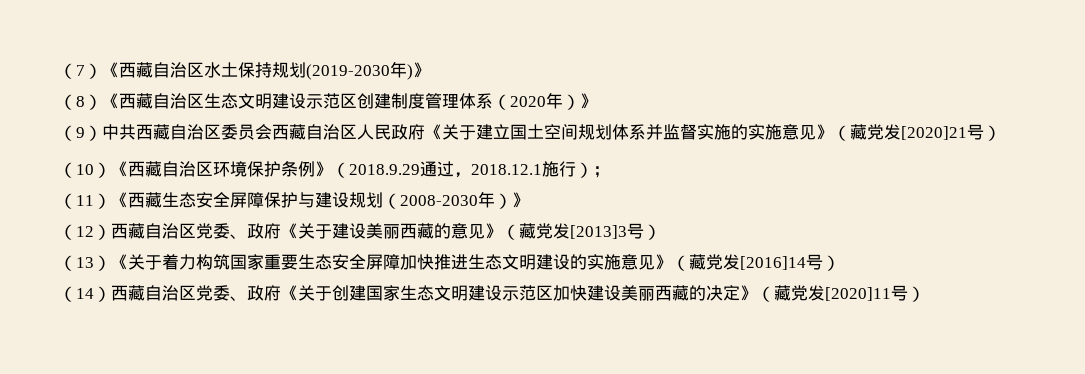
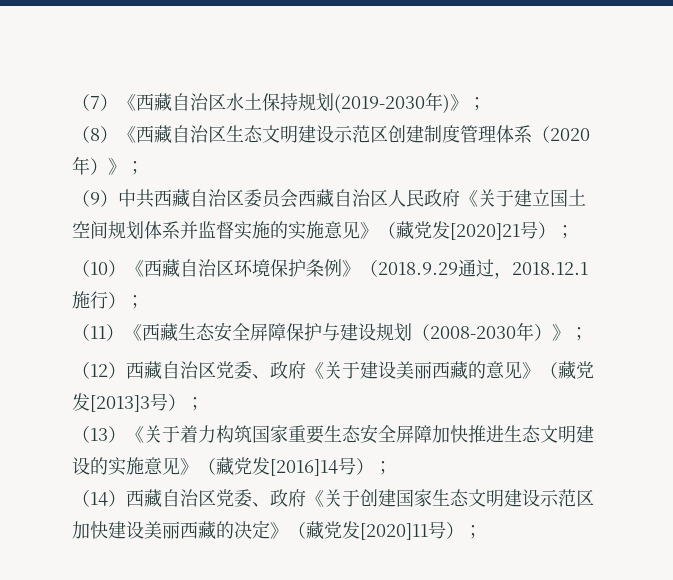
(430, 70) none -> [468,97,486,111] ；
(597, 101) none -> [126,161,144,175] ；
(1001, 133) none -> [556,225,574,239] ；
(529, 200) none -> [570,327,588,341] ；
(661, 232) none -> [186,397,204,411] ；
(840, 263) none -> [374,461,392,475] ；
(925, 294) none -> [464,525,482,539] ；

